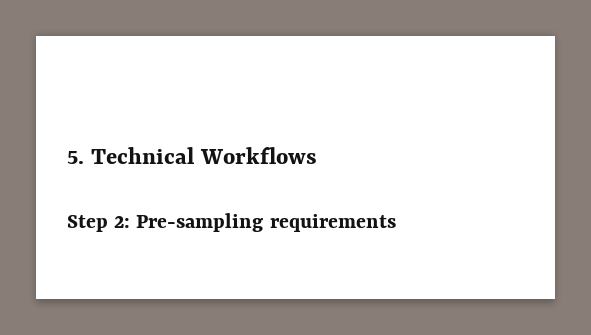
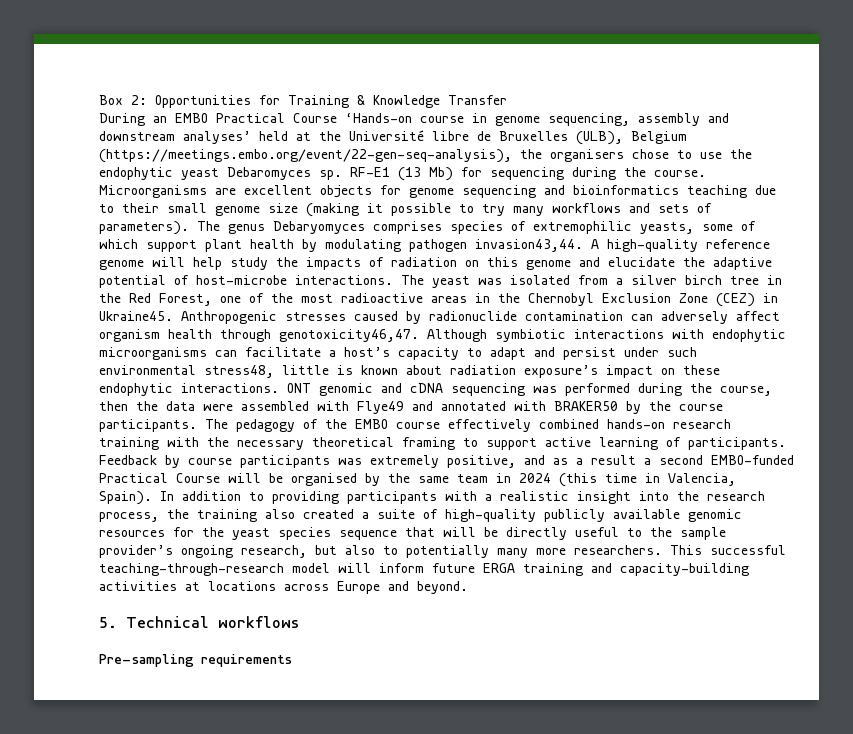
[67,147,318,164] [67,215,131,232] 5. Technical Workflows // Step 2: -> [99,95,507,108] [99,113,729,126] [99,130,687,145] [99,149,752,163] [99,167,706,181] [99,185,776,198] [99,203,712,217] [99,221,756,235] [99,239,770,252] [99,257,772,270] [99,275,782,288] [99,293,778,307] [99,311,780,324] [99,329,786,342] [99,347,697,360] [99,365,720,378] [99,383,772,396] [99,401,723,414] [99,419,731,432] [99,437,786,450] [99,455,794,468] [99,473,736,487] [99,491,765,505] [99,509,742,522] [99,527,726,540] [99,545,786,558] [99,563,749,576] [99,581,468,594] [99,616,300,628] Box 2: Opportunities for Training & Knowledge Transfer // During an EMBO Practical Course ‘Hands-on course in genome sequencing, assembly and downstream analyses’ held at the Université libre de Bruxelles (ULB), Belgium (https://meetings.embo.org/event/22-gen-seq-analysis), the organisers chose to use the endophytic yeast Debaromyces sp. RF-E1 (13 Mb) for sequencing during the course. Microorganisms are excellent objects for genome sequencing and bioinformatics teaching due to their small genome size (making it possible to try many workflows and sets of parameters). The genus Debaryomyces comprises species of extremophilic yeasts, some of which support plant health by modulating pathogen invasion43,44. A high-quality reference genome will help study the impacts of radiation on this genome and elucidate the adaptive potential of host-microbe interactions. The yeast was isolated from a silver birch tree in the Red Forest, one of the most radioactive areas in the Chernobyl Exclusion Zone (CEZ) in Ukraine45. Anthropogenic stresses caused by radionuclide contamination can adversely affect organism health through genotoxicity46,47. Although symbiotic interactions with endophytic microorganisms can facilitate a host’s capacity to adapt and persist under such environmental stress48, little is known about radiation exposure’s impact on these endophytic interactions. ONT genomic and cDNA sequencing was performed during the course, then the data were assembled with Flye49 and annotated with BRAKER50 by the course participants. The pedagogy of the EMBO course effectively combined hands-on research training with the necessary theoretical framing to support active learning of participants. Feedback by course participants was extremely positive, and as a result a second EMBO-funded Practical Course will be organised by the same team in 2024 (this time in Valencia, Spain). In addition to providing participants with a realistic insight into the research process, the training also created a suite of high-quality publicly available genomic resources for the yeast species sequence that will be directly useful to the sample provider’s ongoing research, but also to potentially many more researchers. This successful teaching-through-research model will inform future ERGA training and capacity-building activities at locations across Europe and beyond. // 5. Technical workflows //

